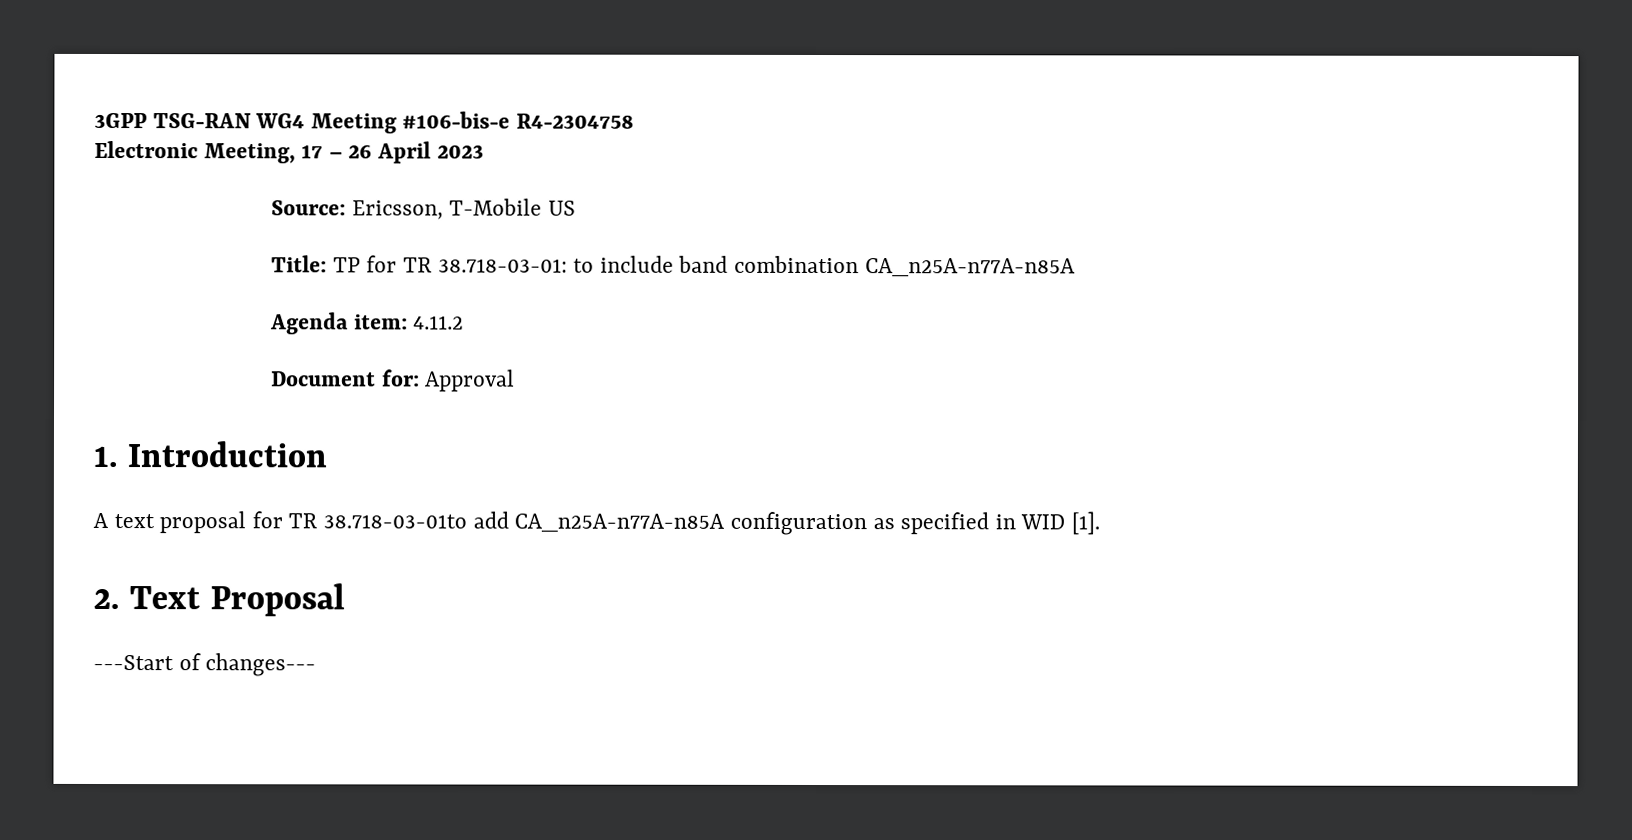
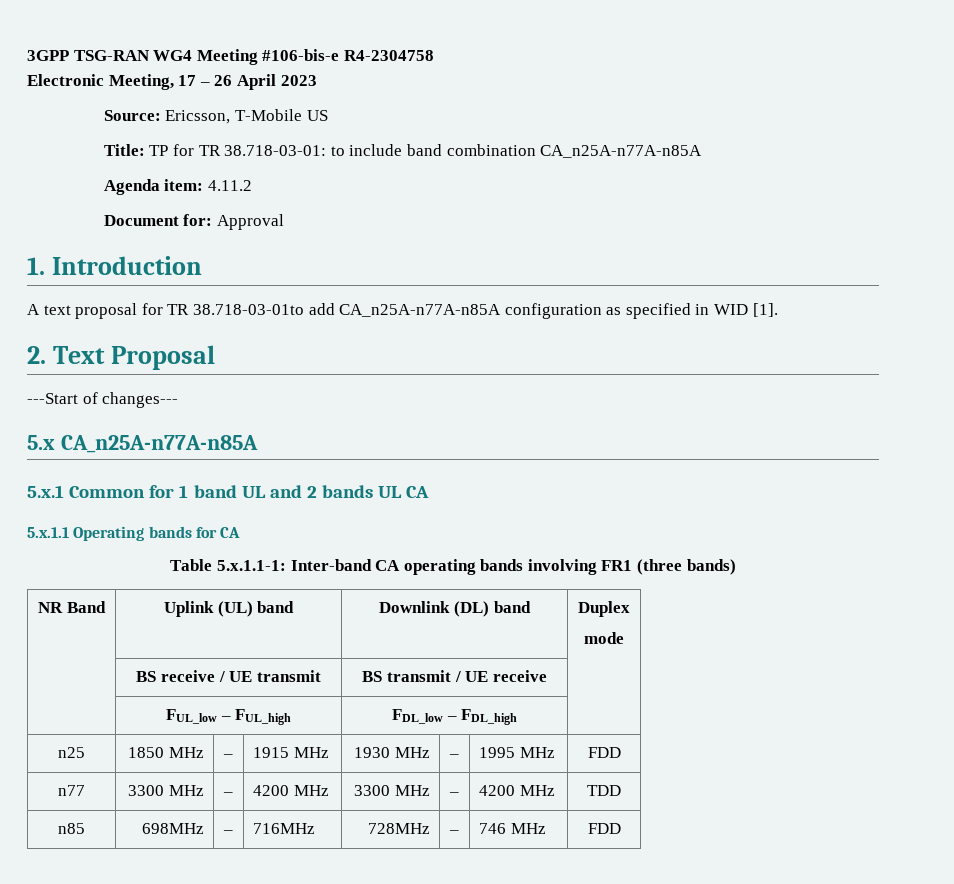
(317, 665) none -> [27,435,258,453] [27,485,430,498] [27,526,241,541] [170,559,736,575] [38,601,106,613] [163,601,295,617] [379,601,531,617] [578,601,630,617] [584,632,624,644] [136,670,321,682] [362,670,547,682] [165,709,292,725] [391,709,518,725] [58,747,85,758] [128,747,205,758] [223,754,233,758] [252,747,329,758] [354,747,431,758] [449,754,459,758] [478,747,555,758] [587,747,621,758] [58,785,85,796] [128,785,205,796] [223,792,233,796] [252,785,329,796] [354,785,431,796] [449,792,459,796] [478,785,555,796] [587,785,621,796] [58,823,85,834] [142,823,205,834] [223,830,233,834] [252,823,315,834] [368,823,431,834] [449,830,459,834] [478,823,546,834] [587,823,621,834] // 5.x CA_n25A-n77A-n85A // 5.x.1 Common for 1 band UL and 2 bands UL CA // 5.x.1.1 Operating bands for CA // Table 5.x.1.1-1: Inter-band CA operating bands involving FR1 (three bands) // NR Band | Uplink (UL) band | Downlink (DL) band | Duplex // mode // | BS receive / UE transmit | BS transmit / UE receive | // | FUL_low – FUL_high | FDL_low – FDL_high | // n25 | 1850 MHz | – | 1915 MHz | 1930 MHz | – | 1995 MHz | FDD // n77 | 3300 MHz | – | 4200 MHz | 3300 MHz | – | 4200 MHz | TDD // n85 | 698MHz | – | 716MHz | 728MHz | – | 746 MHz | FDD

